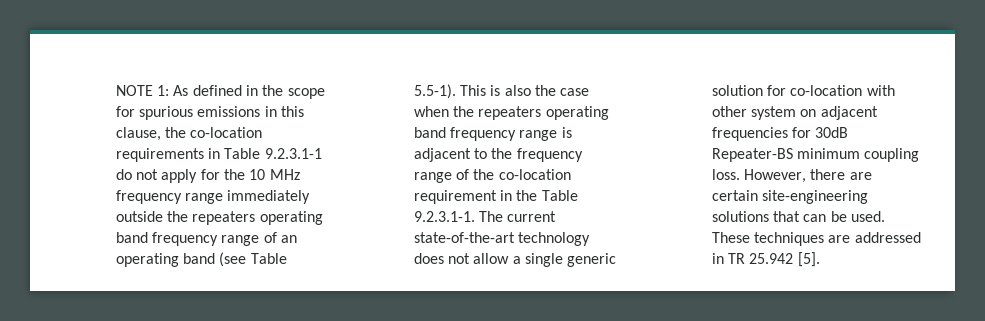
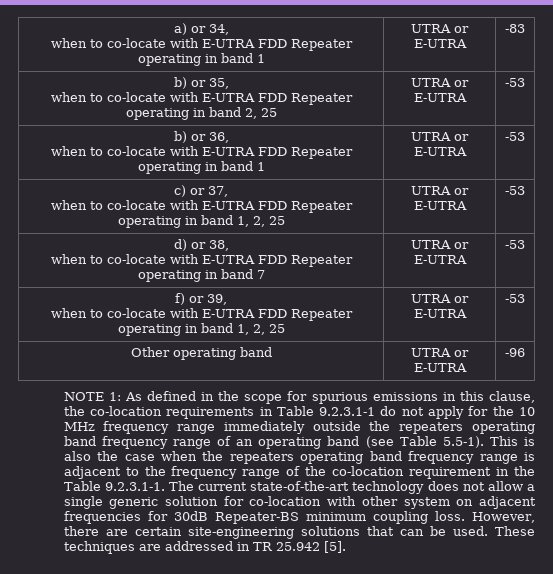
(115, 90) none -> [173,23,229,35] [50,38,353,51] [137,53,265,66] [411,24,469,33] [413,39,467,48] [505,24,525,33] [173,77,229,89] [50,92,353,105] [125,107,277,120] [411,78,469,87] [413,93,467,102] [505,78,525,87] [173,131,229,143] [50,146,353,159] [137,161,265,174] [411,132,469,141] [413,147,467,156] [505,132,525,141] [174,185,228,197] [50,200,353,213] [117,215,285,228] [411,186,469,195] [413,201,467,210] [505,186,525,195] [173,239,229,251] [50,254,353,267] [137,269,265,282] [411,240,469,249] [413,255,467,264] [505,240,525,249] [175,293,227,305] [50,308,353,321] [117,323,285,336] [411,294,469,303] [413,309,467,318] [505,294,525,303] [130,347,272,360] [411,348,469,357] [413,363,467,372] [505,348,525,357] a) or 34, // when to co-locate with E-UTRA FDD Repeater operating in band 1 | UTRA or E-UTRA | -83 // b) or 35, // when to co-locate with E-UTRA FDD Repeater operating in band 2, 25 | UTRA or E-UTRA | -53 // b) or 36, // when to co-locate with E-UTRA FDD Repeater operating in band 1 | UTRA or E-UTRA | -53 // c) or 37, // when to co-locate with E-UTRA FDD Repeater operating in band 1, 2, 25 | UTRA or E-UTRA | -53 // d) or 38, // when to co-locate with E-UTRA FDD Repeater operating in band 7 | UTRA or E-UTRA | -53 // f) or 39, // when to co-locate with E-UTRA FDD Repeater operating in band 1, 2, 25 | UTRA or E-UTRA | -53 // Other operating band | UTRA or E-UTRA | -96 //

